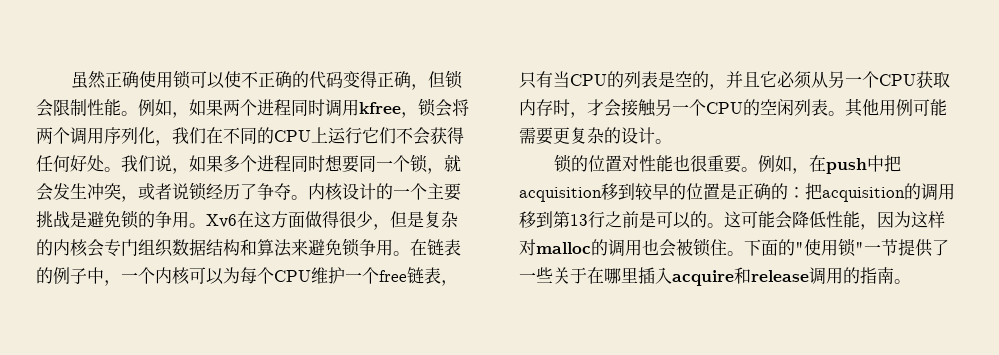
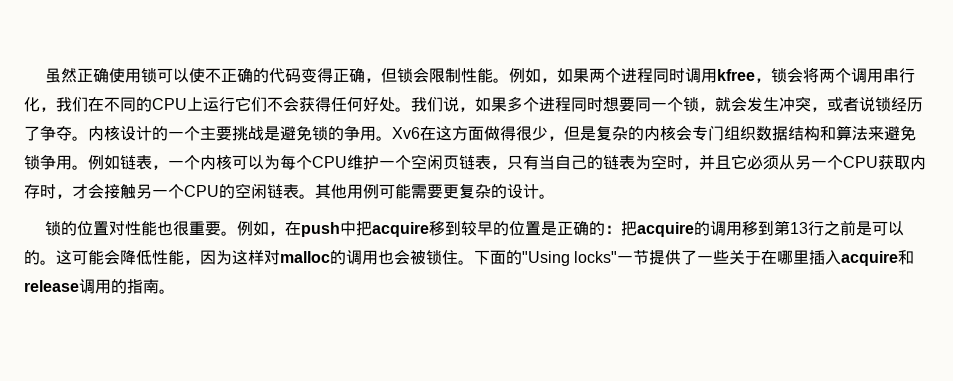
[104,127,138,144] 序列 -> [883,68,916,83] 串行
[410,239,461,256] [36,267,104,284] 在链表的例子中 -> [88,155,152,170] 例如链表
[379,270,407,282] free -> [411,154,459,170] 空闲页
[570,71,709,88] CPU的列表是空的 -> [555,154,683,170] 自己的链表为空时
[794,99,811,116] 列 -> [267,184,283,199] 链
[519,187,602,202] acquisition -> [372,222,430,237] acquire
[822,187,905,202] acquisition -> [637,222,695,237] acquire
[795,238,864,257] "使用锁" -> [522,251,618,266] "Using locks"

